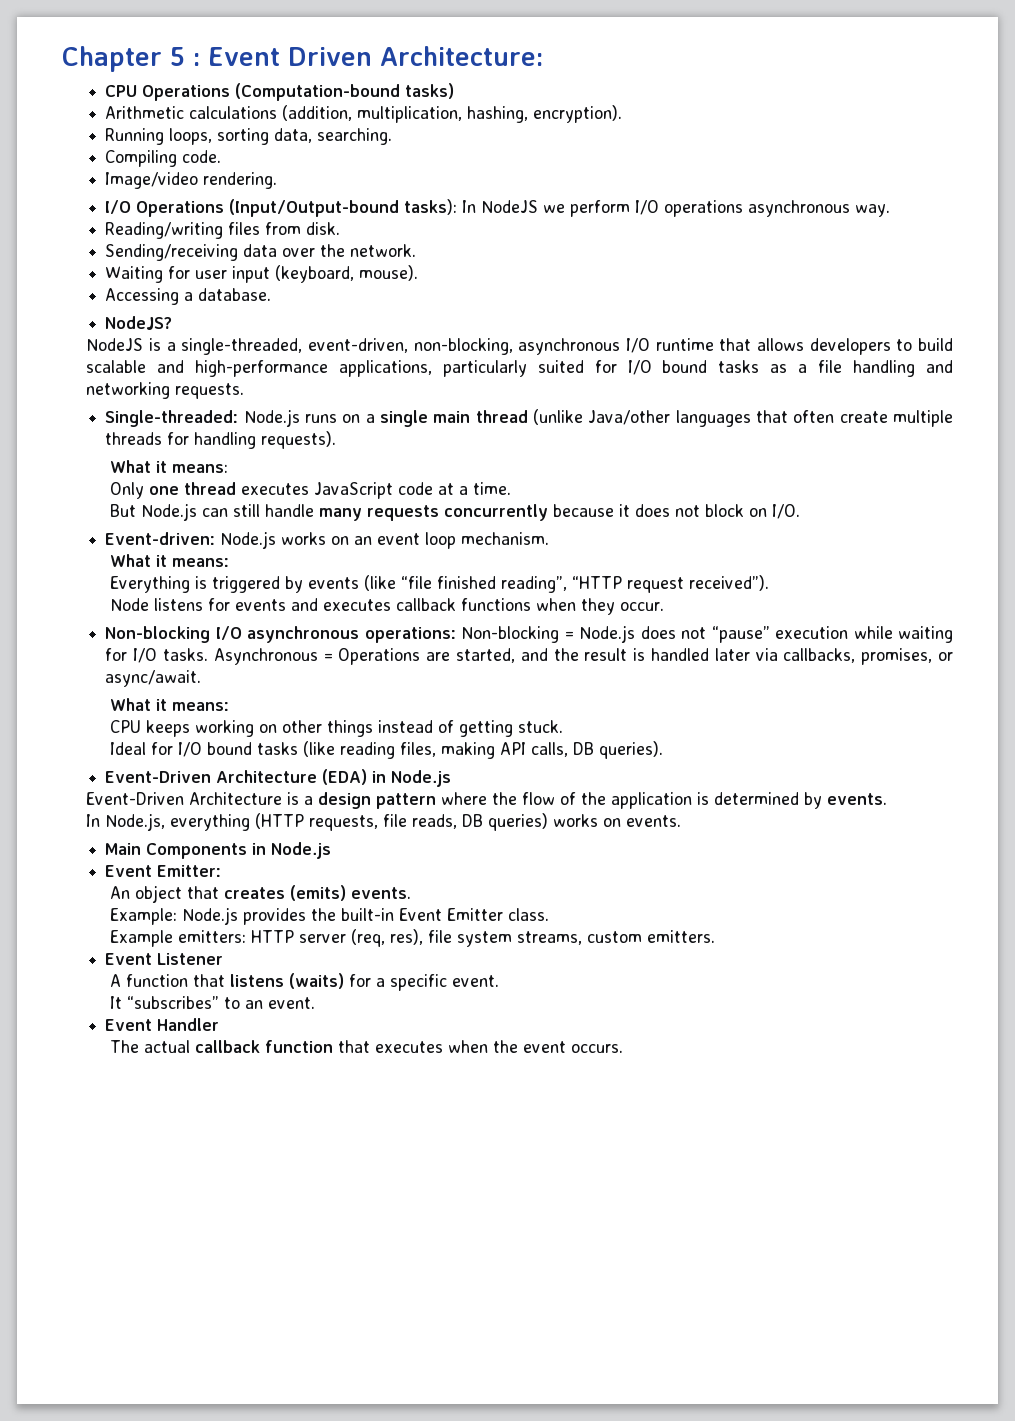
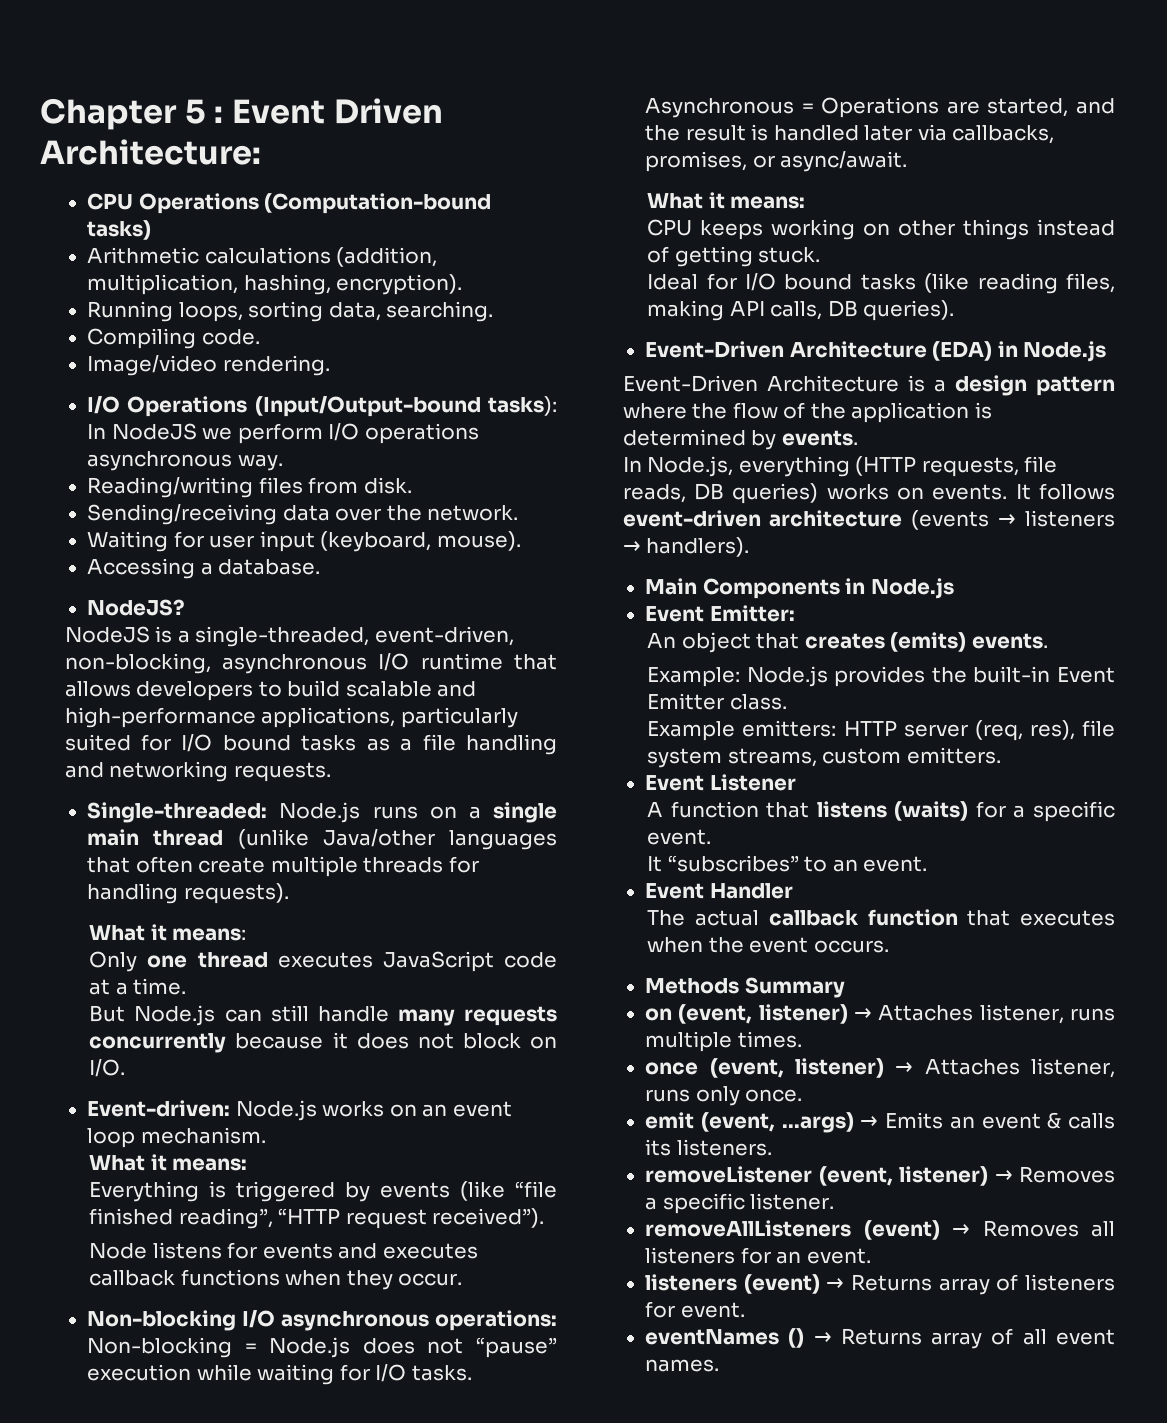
(682, 821) none -> [1015,483,1115,500] [622,510,1115,530] [622,537,750,557] It follows event-driven architecture (events → listeners → handlers).
(624, 1048) none -> [645,977,845,998] [645,1004,1115,1024] [645,1031,802,1052] [645,1058,1115,1078] [645,1086,803,1106] [645,1112,1115,1133] [645,1139,772,1156] [645,1166,1115,1186] [645,1193,835,1214] [645,1220,1115,1240] [645,1247,871,1264] [645,1274,1115,1295] [645,1301,745,1318] [645,1328,1115,1349] [645,1359,720,1372] // Methods Summary // on (event, listener) → Attaches listener, runs multiple times. // once (event, listener) → Attaches listener, runs only once. // emit (event, ...args) → Emits an event & calls its listeners. // removeListener (event, listener) → Removes a specific listener. // removeAllListeners (event) → Removes all listeners for an event. // listeners (event) → Returns array of listeners for event. // eventNames () → Returns array of all event names.

